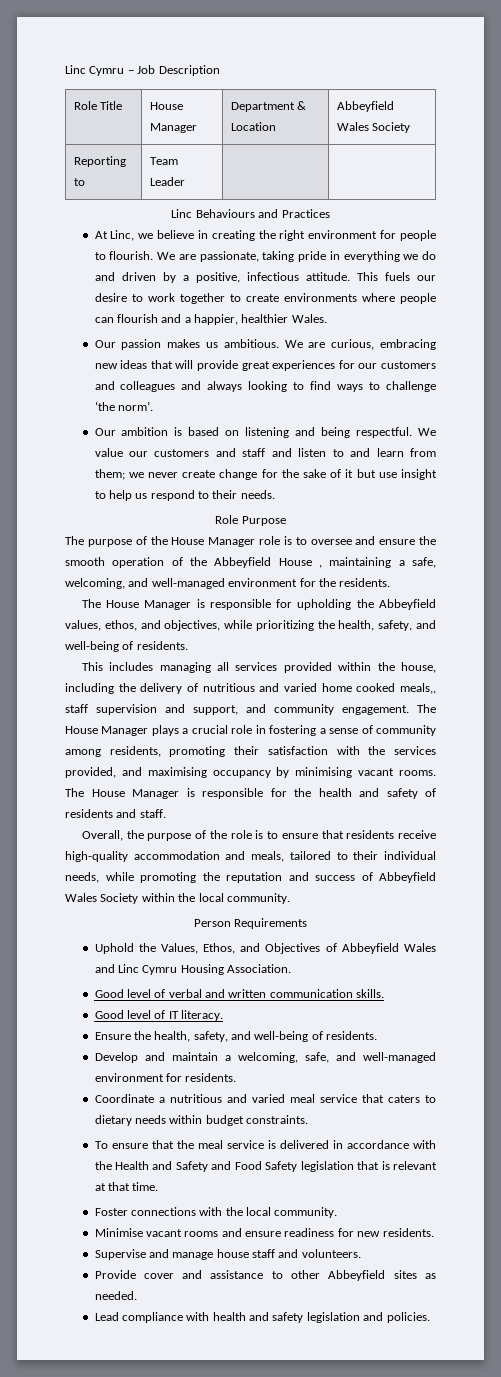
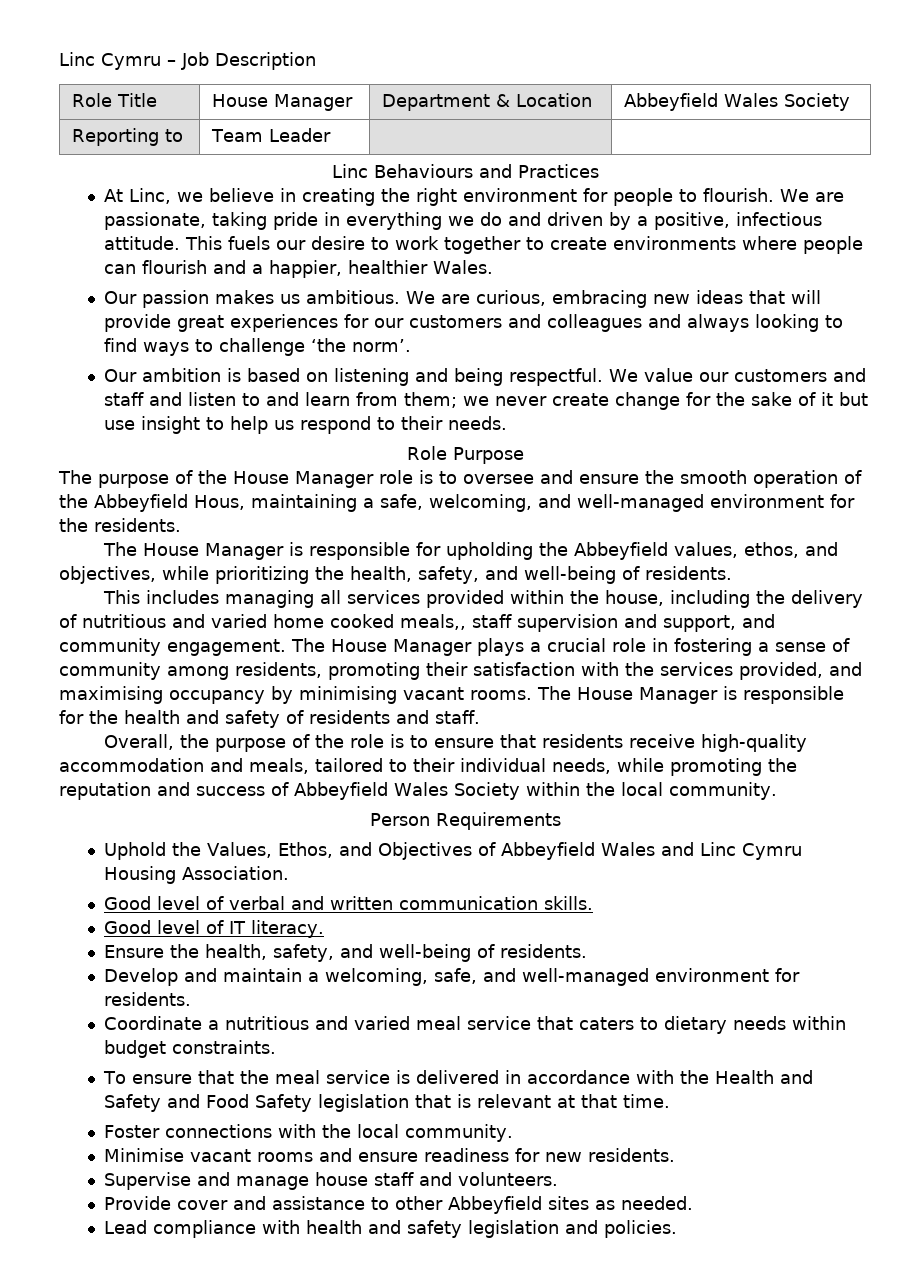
[278,558,322,568] House , -> [194,495,245,510] Hous,

